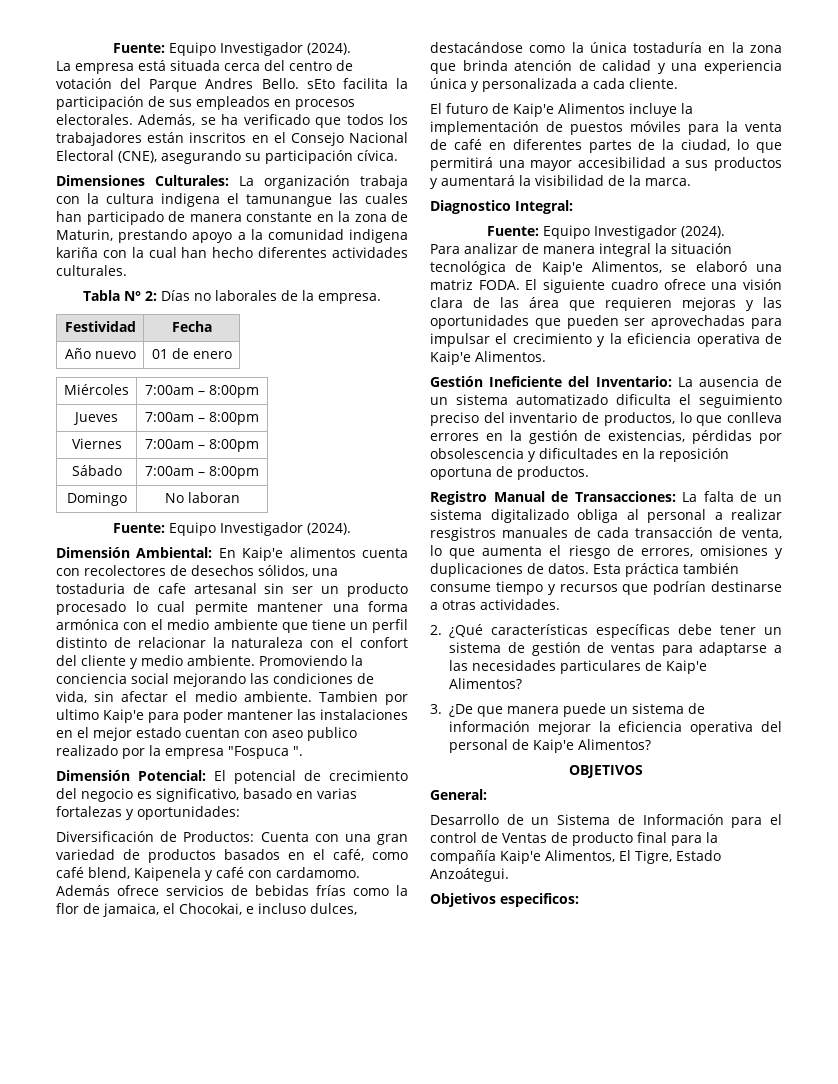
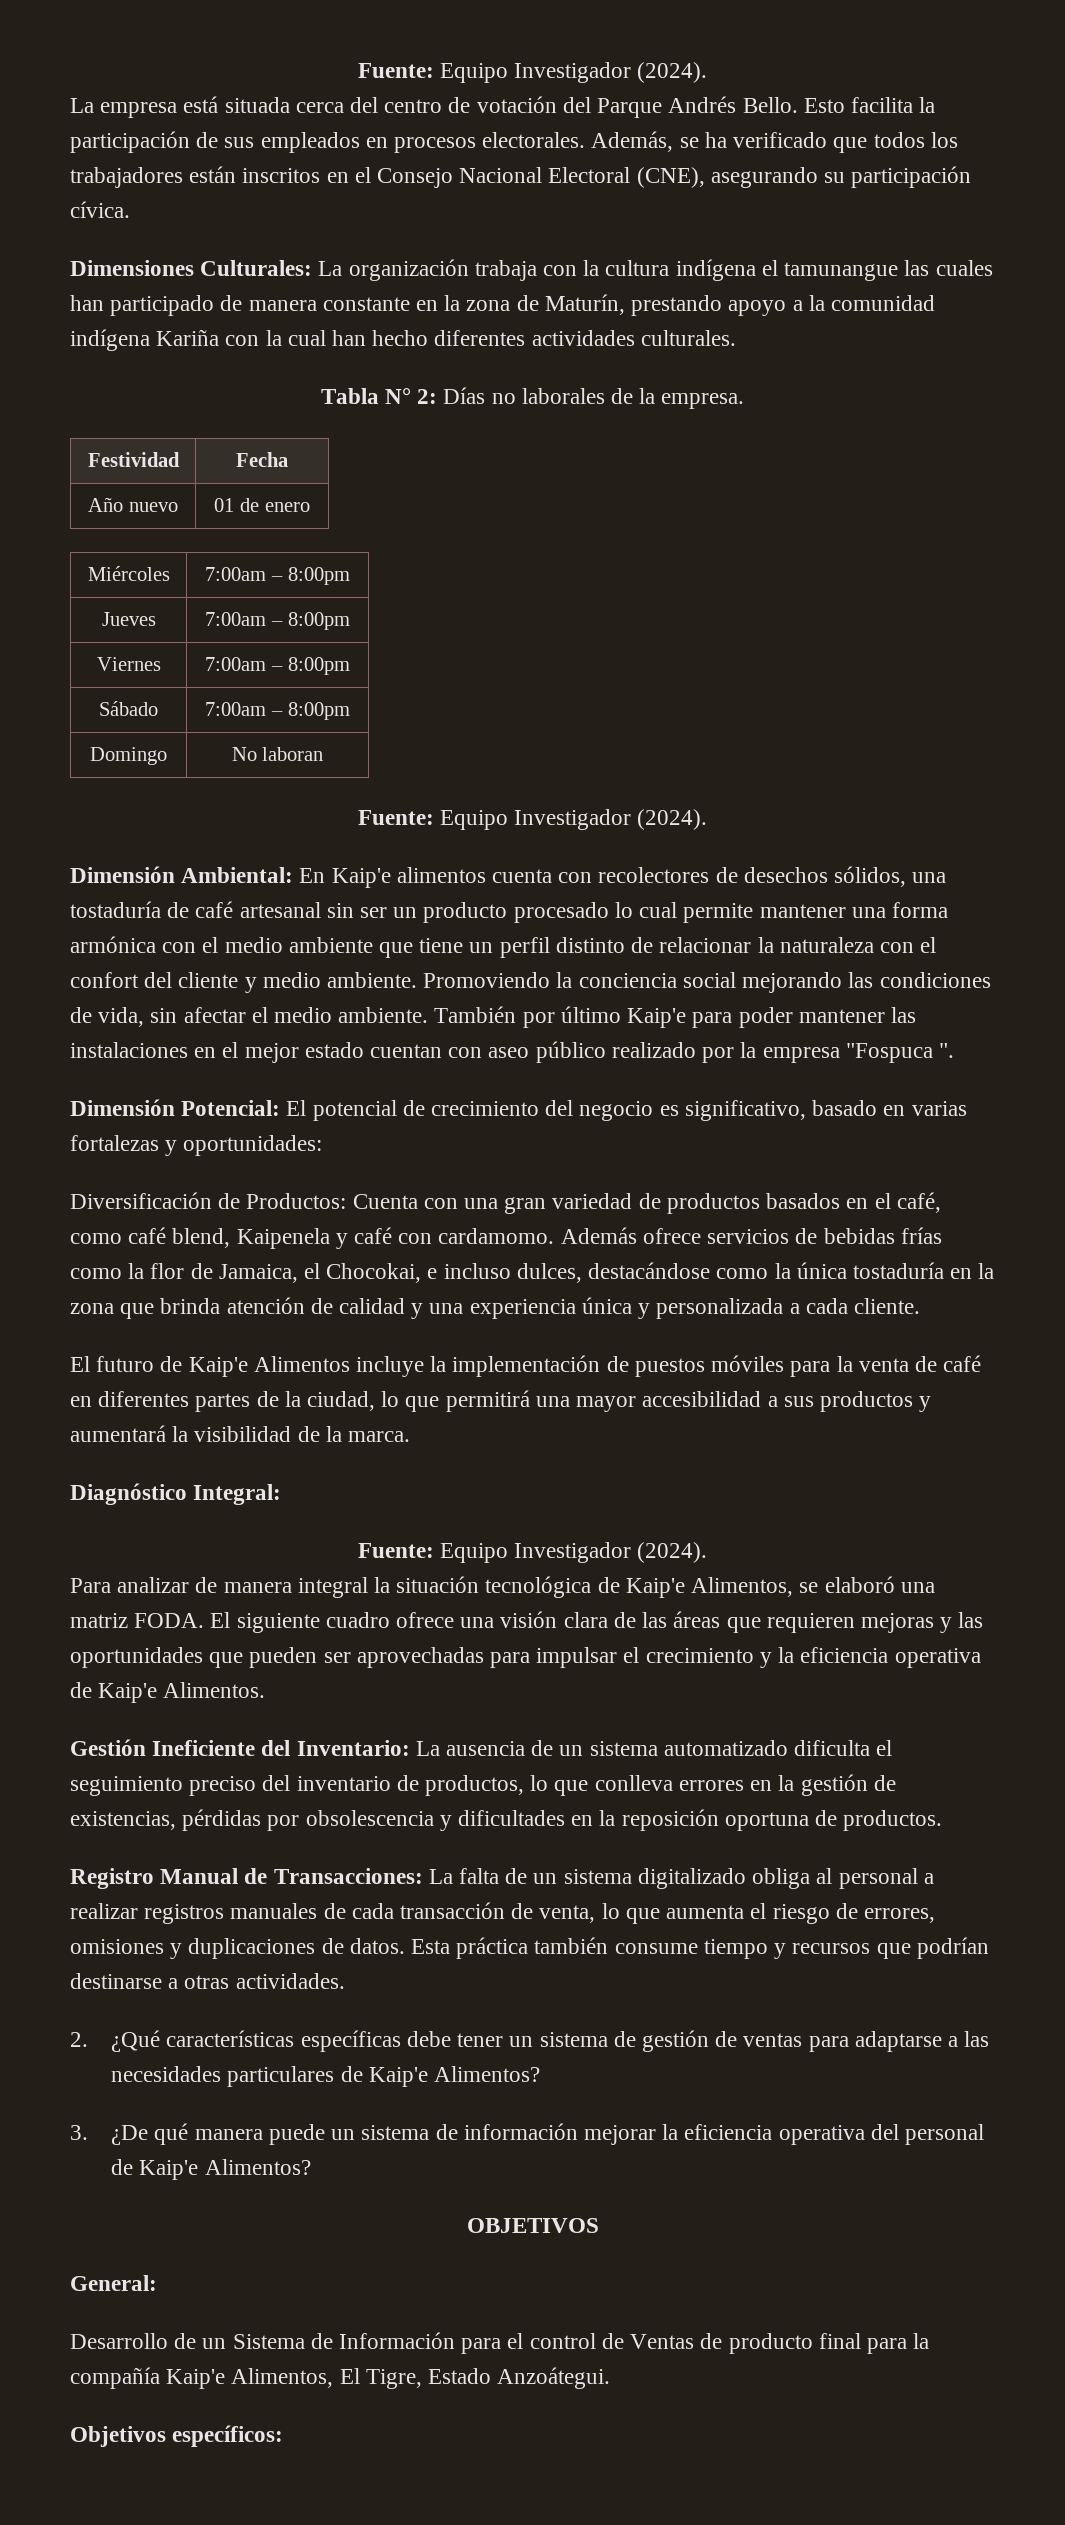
[205,78,335,89] Andres Bello. sEto -> [668,96,845,113] Andrés Bello. Esto
[161,193,220,207] indigena -> [675,259,756,281] indígena
[56,229,113,241] Maturin, -> [544,294,625,315] Maturín,
[348,229,408,243] [56,247,98,258] indigena kariña -> [70,329,220,351] indígena Kariña
[56,583,186,594] tostaduria de cafe -> [70,901,234,918] tostaduría de café
[318,691,408,705] [56,709,99,720] Tambien por ultimo -> [434,1006,621,1028] También por último
[307,727,357,741] publico -> [535,1041,606,1063] público
[103,903,159,917] jamaica, -> [218,1264,298,1283] Jamaica,
[430,200,511,214] Diagnostico -> [70,1483,187,1505] Diagnóstico
[529,297,559,308] área -> [673,1611,721,1628] áreas
[430,527,496,541] resgistros -> [144,1904,225,1924] registros
[477,706,504,717] que -> [154,2123,189,2145] qué
[500,893,579,907] especificos: -> [172,2425,284,2447] específicos:

